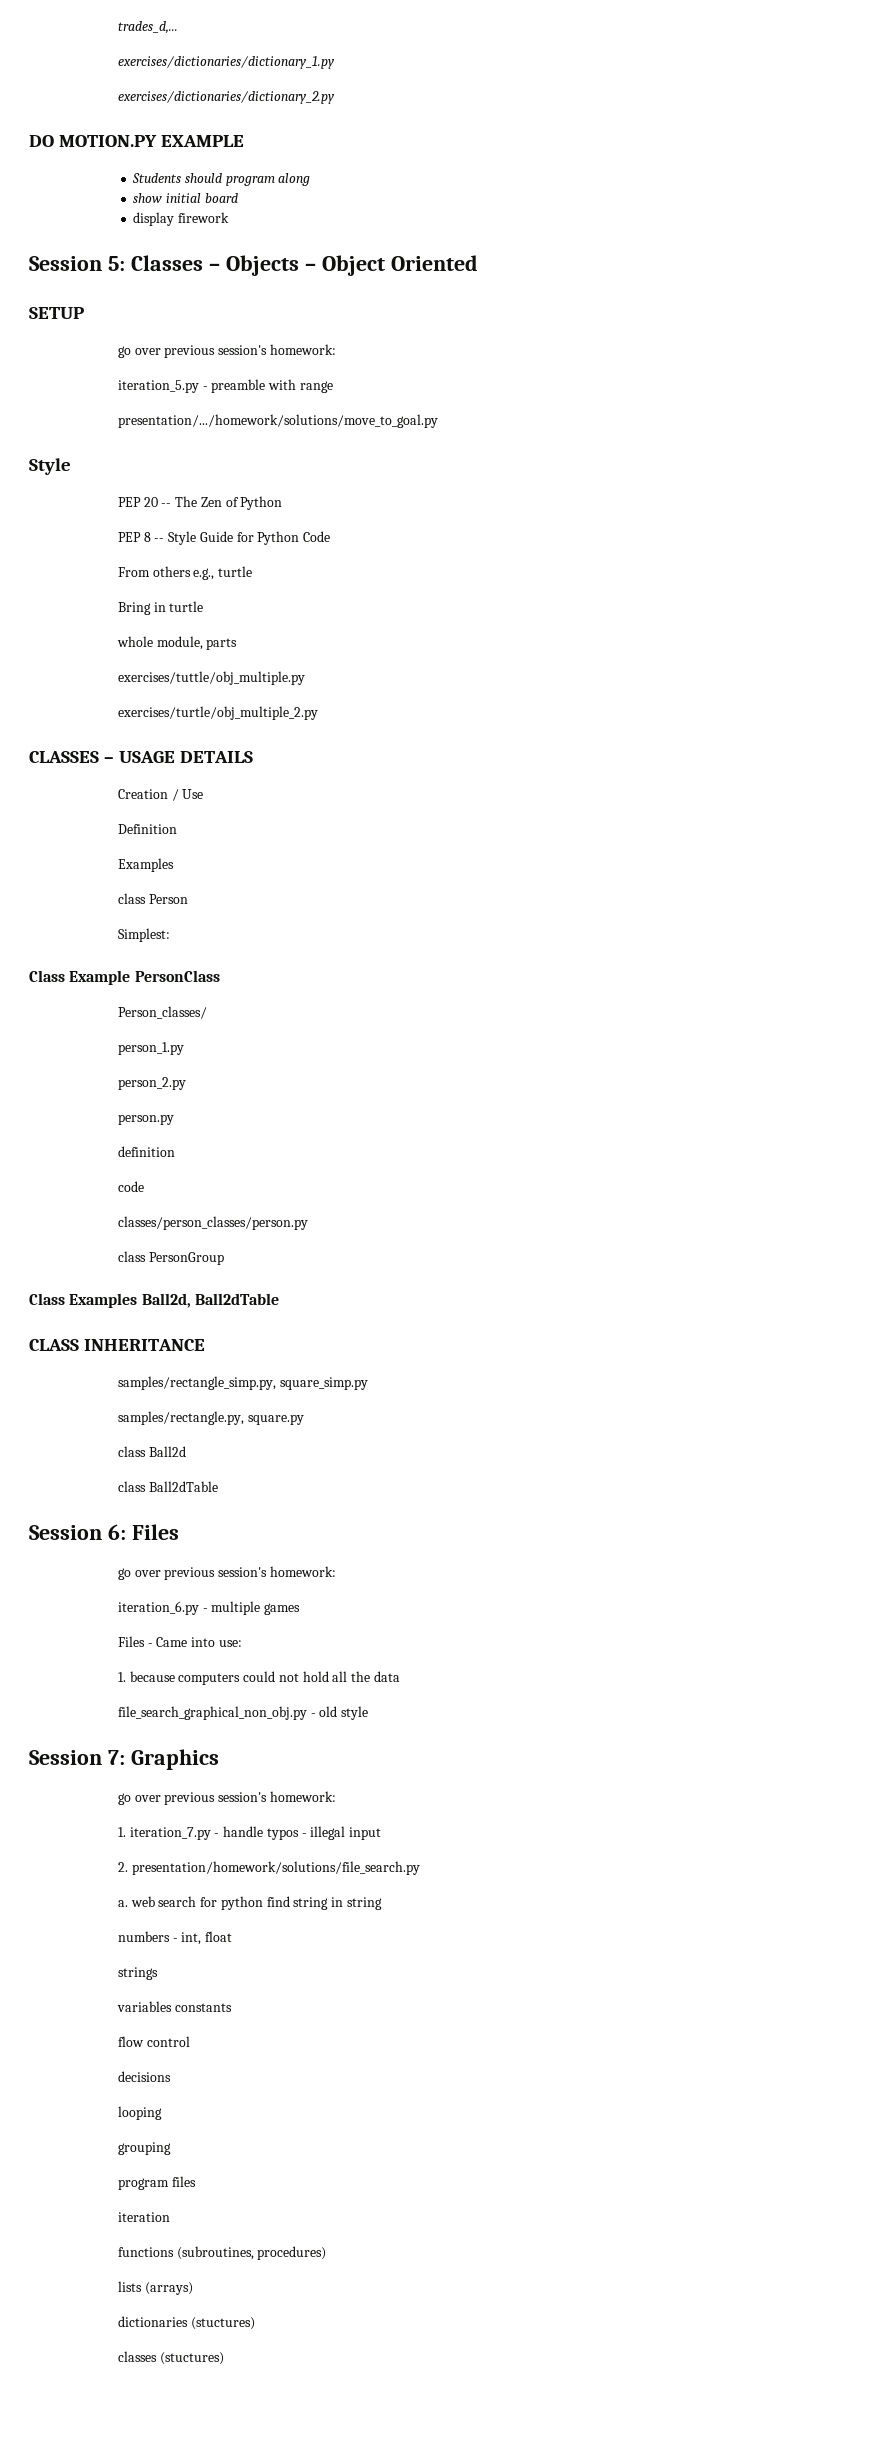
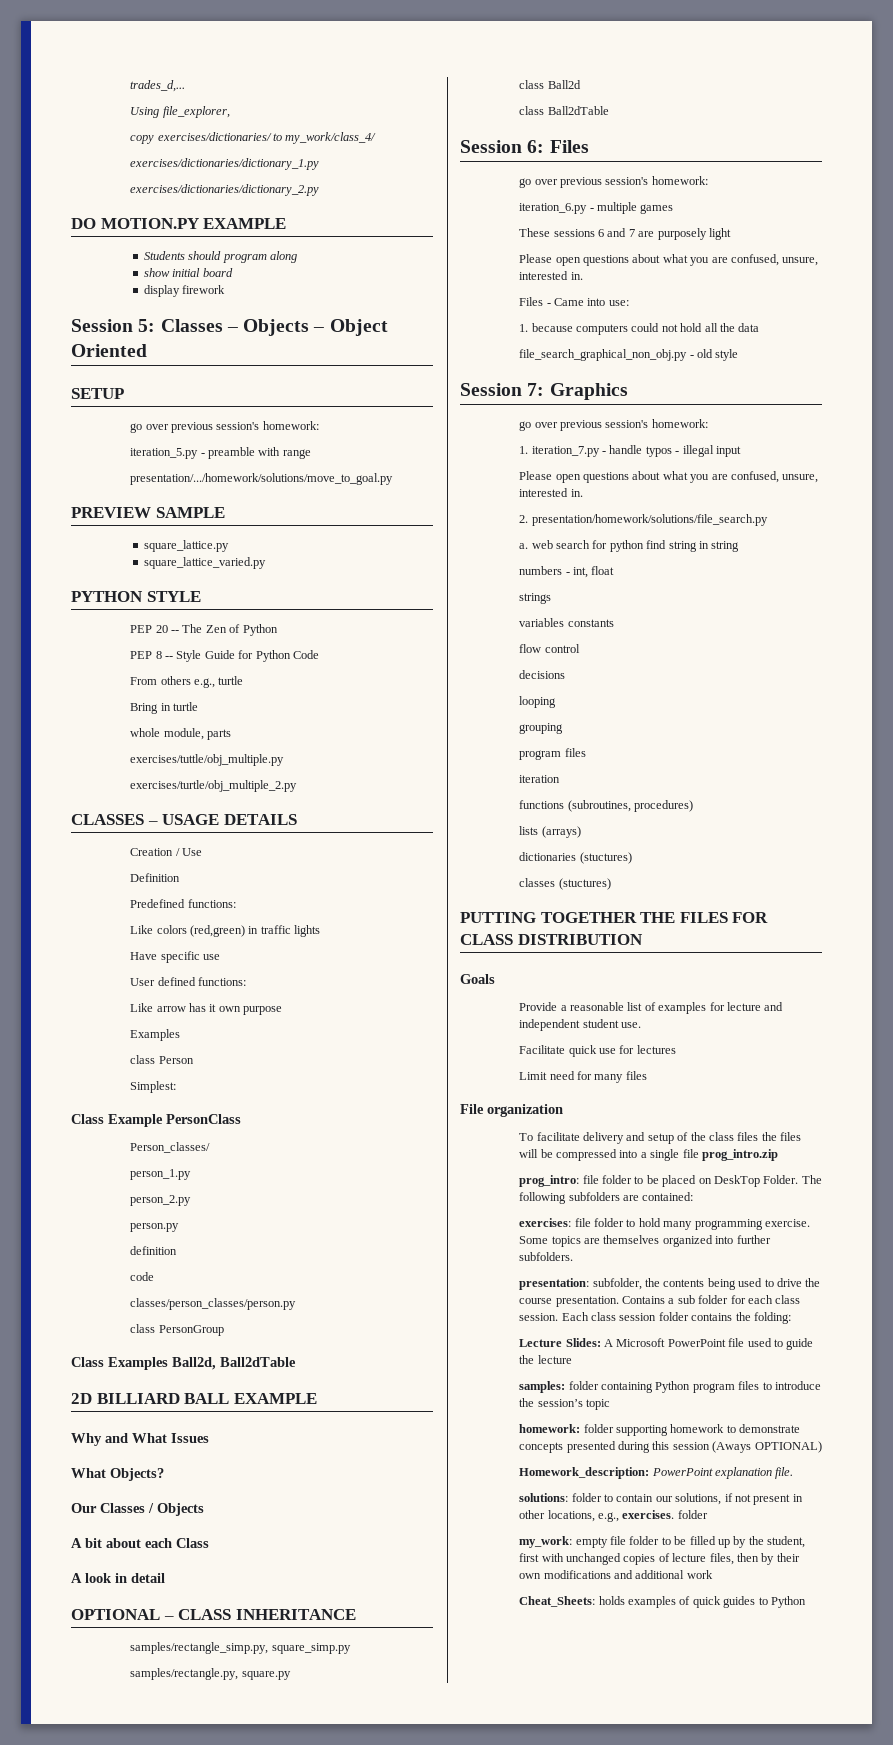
(178, 27) none -> [130,106,230,118] [130,132,377,144] // Using file_explorer, // copy exercises/dictionaries/ to my_work/class_4/
[29,458,71,475] Style -> [71,507,225,518] [144,540,230,552] [144,557,267,569] [71,591,201,602] PREVIEW SAMPLE // square_lattice.py // square_lattice_varied.py // PYTHON STYLE
(177, 829) none -> [130,899,236,908] [130,925,321,937] [130,951,221,963] [130,977,247,986] [130,1003,283,1015] // Predefined functions: // Like colors (red,green) in traffic lights // Have specific use // User defined functions: // Like arrow has it own purpose
(279, 1299) none -> [71,1393,317,1404] [71,1433,209,1446] [71,1468,164,1481] [71,1503,204,1516] [71,1538,209,1548] [71,1573,165,1583] [71,1609,174,1620] 2D BILLIARD BALL EXAMPLE // Why and What Issues // What Objects? // Our Classes / Objects // A bit about each Class // A look in detail // OPTIONAL –
(301, 1609) none -> [519,228,731,240] [519,254,819,266] [519,271,583,280] // These sessions 6 and 7 are purposely light // Please open questions about what you are confused, unsure, interested in.
(382, 1833) none -> [519,471,819,483] [519,488,583,497] // Please open questions about what you are confused, unsure, interested in.
(224, 2358) none -> [460,912,769,923] [460,934,643,945] [460,974,495,984] [519,1002,784,1014] [519,1019,642,1031] [519,1045,676,1057] [519,1071,647,1083] [460,1104,563,1117] [519,1132,802,1144] [519,1149,778,1161] [519,1175,822,1187] [519,1192,694,1204] [519,1218,810,1230] [519,1235,771,1247] [519,1252,574,1261] [519,1278,821,1290] [519,1295,801,1307] [519,1312,791,1324] [519,1338,814,1350] [519,1355,572,1364] [519,1381,821,1393] [519,1398,611,1410] [519,1424,801,1436] [519,1441,822,1453] [519,1467,794,1479] [519,1493,803,1505] [519,1510,708,1522] [519,1536,806,1548] [519,1553,800,1565] [519,1570,713,1579] [519,1596,806,1608] // PUTTING TOGETHER THE FILES FOR CLASS DISTRIBUTION // Goals // Provide a reasonable list of examples for lecture and independent student use. // Facilitate quick use for lectures // Limit need for many files // File organization // To facilitate delivery and setup of the class files the files will be compressed into a single file prog_intro.zip // prog_intro: file folder to be placed on DeskTop Folder. The following subfolders are contained: // exercises: file folder to hold many programming exercise. Some topics are themselves organized into further subfolders. // presentation: subfolder, the contents being used to drive the course presentation. Contains a sub folder for each class session. Each class session folder contains the folding: // Lecture Slides: A Microsoft PowerPoint file used to guide the lecture // samples: folder containing Python program files to introduce the session’s topic // homework: folder supporting homework to demonstrate concepts presented during this session (Aways OPTIONAL) // Homework_description: PowerPoint explanation file. // solutions: folder to contain our solutions, if not present in other locations, e.g., exercises. folder // my_work: empty file folder to be filled up by the student, first with unchanged copies of lecture files, then by their own modifications and additional work // Cheat_Sheets: holds examples of quick guides to Python

